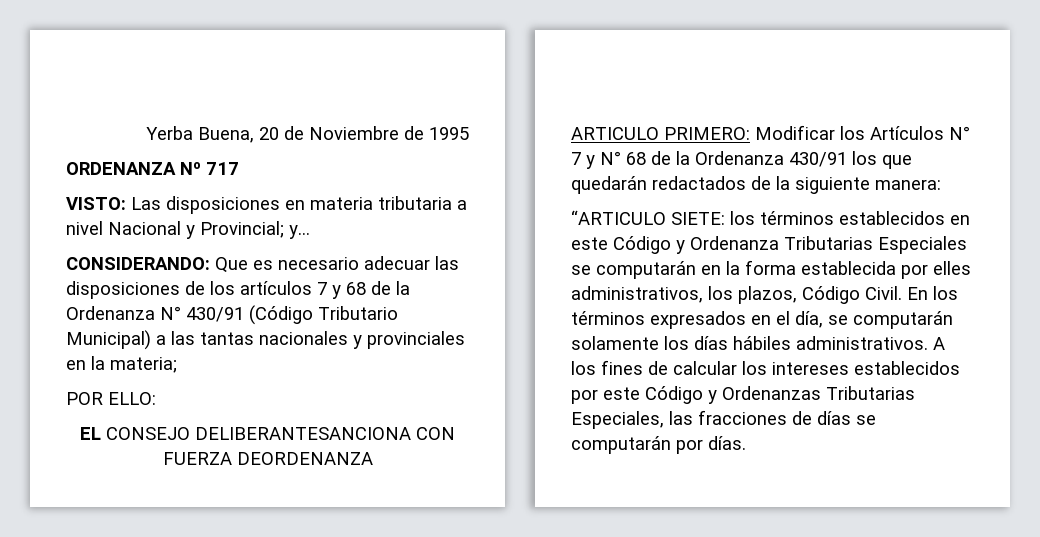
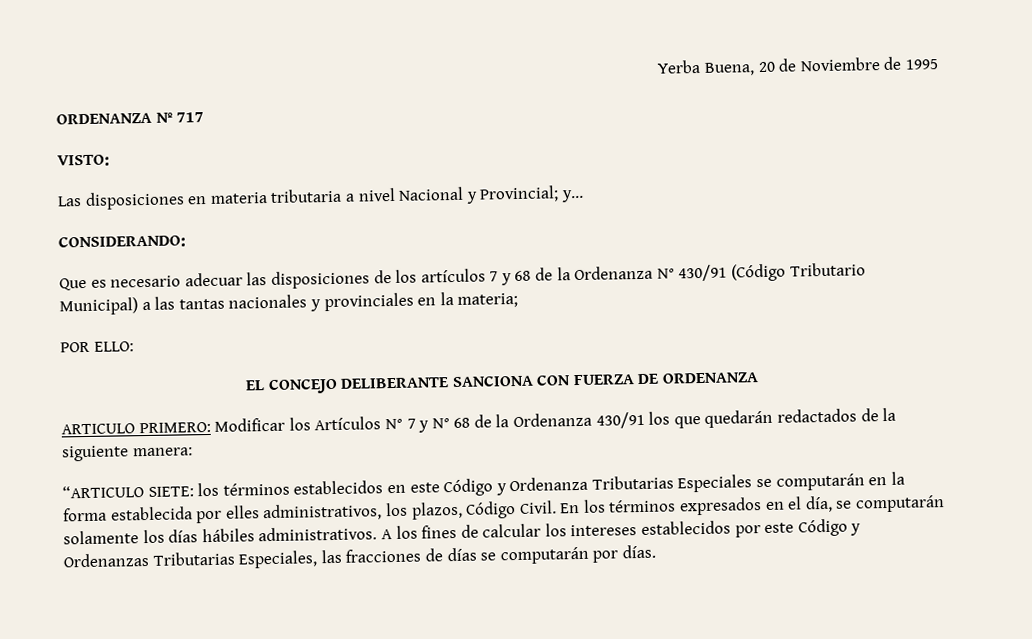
(126, 203) none -> (110, 160) //
(210, 263) none -> (186, 241) //
[106,427,455,440] [162,452,373,465] CONSEJO DELIBERANTESANCIONA CON FUERZA DEORDENANZA -> [267,372,760,395] CONCEJO DELIBERANTE SANCIONA CON FUERZA DE ORDENANZA

